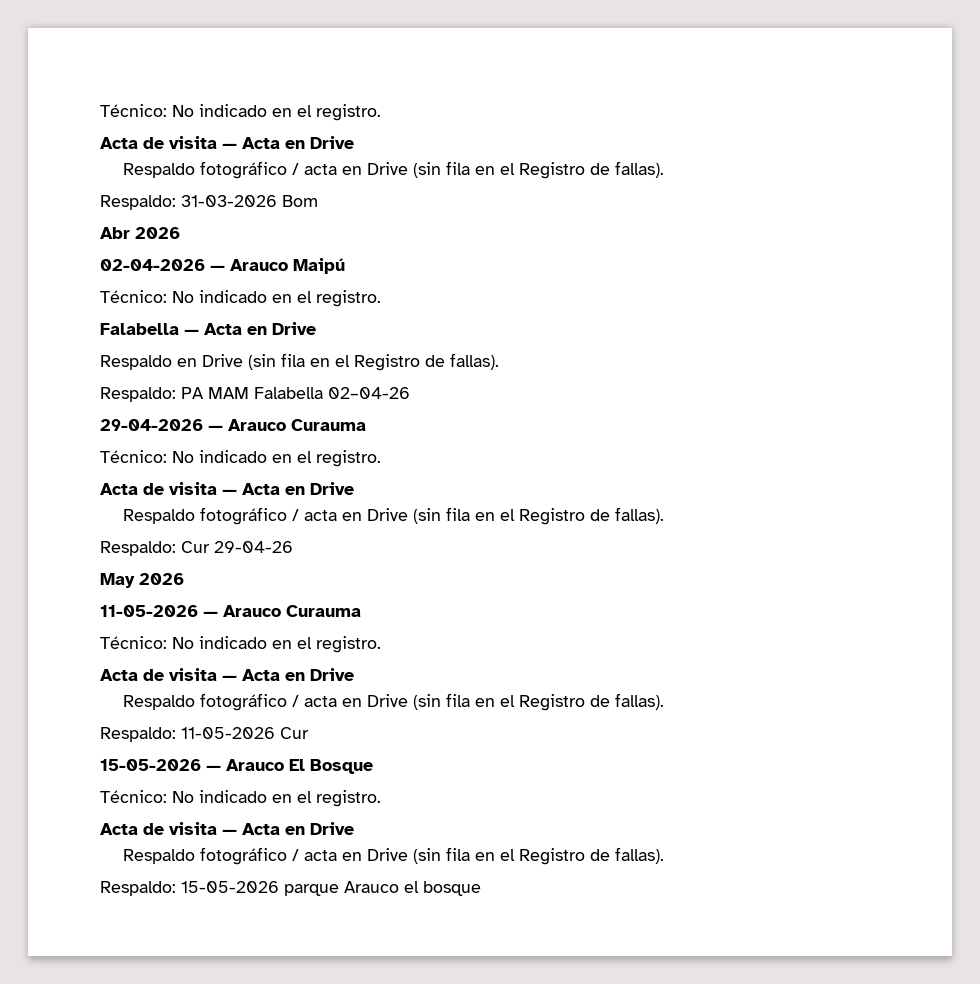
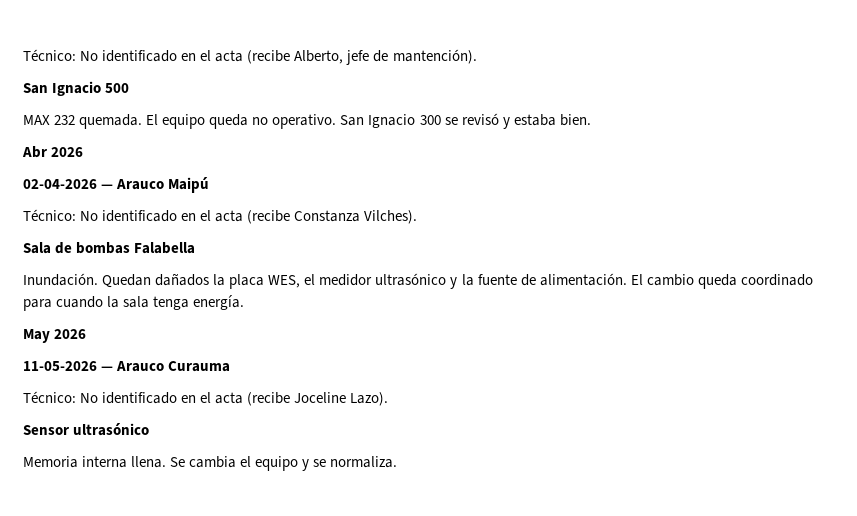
[100,104,381,121] [100,136,354,149] [122,161,664,179] [100,195,318,210] Técnico: No indicado en el registro. // Acta de visita — Acta en Drive // Respaldo fotográfico / acta en Drive (sin fila en el Registro de fallas). // Respaldo: 31-03-2026 Bom -> [23,49,477,65] [23,81,130,96] [23,113,591,129] Técnico: No identificado en el acta (recibe Alberto, jefe de mantención). // San Ignacio 500 // MAX 232 quemada. El equipo queda no operativo. San Ignacio 300 se revisó y estaba bien.
[199,290,381,307] [100,322,316,335] [100,353,499,371] [100,387,410,402] [100,419,366,431] [100,450,381,467] [100,482,354,495] [122,507,664,525] [100,541,293,556] indicado en el registro. // Falabella — Acta en Drive // Respaldo en Drive (sin fila en el Registro de fallas). // Respaldo: PA MAM Falabella 02–04-26 // 29-04-2026 — Arauco Curauma // Técnico: No indicado en el registro. // Acta de visita — Acta en Drive // Respaldo fotográfico / acta en Drive (sin fila en el Registro de fallas). // Respaldo: Cur 29-04-26 -> [102,210,418,224] [23,242,196,254] [23,273,813,289] [23,295,245,311] identificado en el acta (recibe Constanza Vilches). // Sala de bombas Falabella // Inundación. Quedan dañados la placa WES, el medidor ultrasónico y la fuente de alimentación. El cambio queda coordinado para cuando la sala tenga energía.
[199,636,381,653] [100,668,354,681] [122,693,664,711] [100,727,309,742] [100,759,373,774] [100,790,381,807] [100,822,354,835] [122,847,664,865] [100,881,481,896] indicado en el registro. // Acta de visita — Acta en Drive // Respaldo fotográfico / acta en Drive (sin fila en el Registro de fallas). // Respaldo: 11-05-2026 Cur // 15-05-2026 — Arauco El Bosque // Técnico: No indicado en el registro. // Acta de visita — Acta en Drive // Respaldo fotográfico / acta en Drive (sin fila en el Registro de fallas). // Respaldo: 15-05-2026 parque Arauco el bosque -> [102,392,389,406] [23,423,150,436] [23,456,398,471] identificado en el acta (recibe Joceline Lazo). // Sensor ultrasónico // Memoria interna llena. Se cambia el equipo y se normaliza.

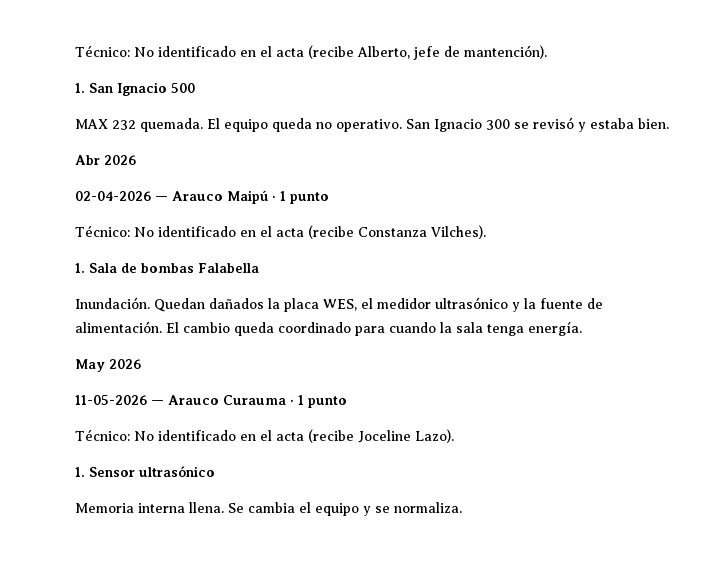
(477, 56) none -> [75,83,85,93] 1.
(210, 185) none -> [272,191,329,204] · 1 punto
(418, 217) none -> [75,263,85,273] 1.
(231, 366) none -> [290,395,347,408] · 1 punto
(389, 399) none -> [75,467,85,477] 1.

